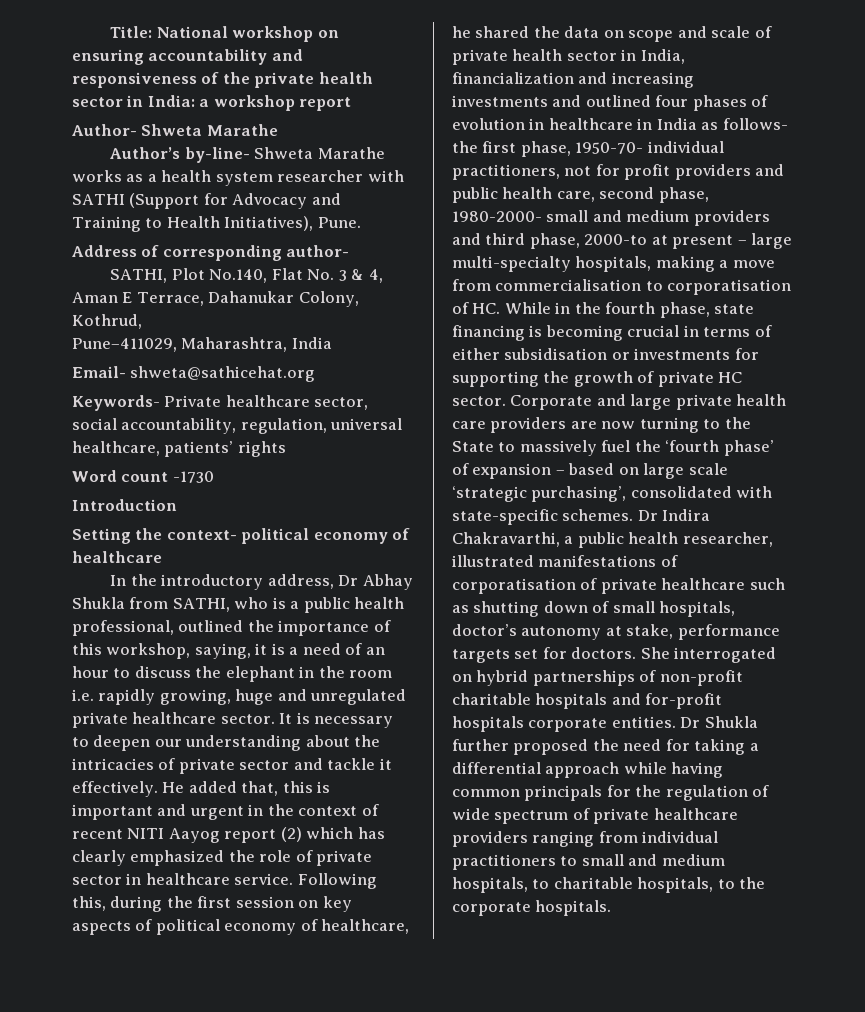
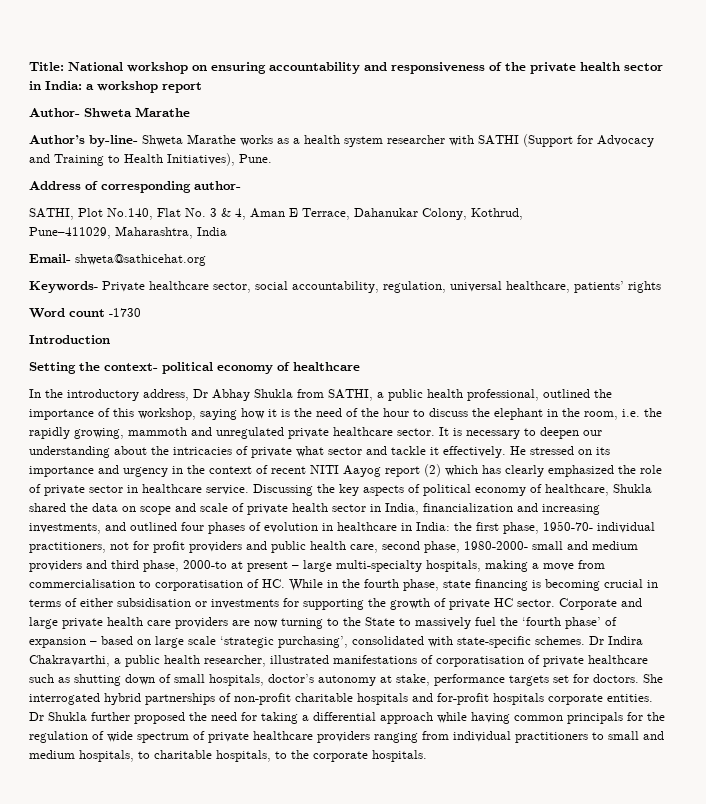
[234,597,286,609] who is -> (373, 395) none
[194,643,251,659] saying, -> [200,408,265,420] saying how
[289,647,299,655] a -> [294,408,312,417] the
[365,647,385,655] an -> [361,408,379,417] the
[349,670,393,678] [72,689,94,701] room i.e. -> [584,408,662,420] room, i.e. the
[235,689,274,705] huge -> [128,427,187,436] mammoth
(235, 766) none -> [296,446,324,457] what
[188,781,331,796] [72,804,244,820] added that, this is important and urgent -> [530,446,610,455] [29,465,168,477] stressed on its importance and urgency
[297,873,377,889] [72,896,319,912] Following this, during the first session on -> [253,484,335,496] Discussing the
[452,26,471,38] he -> [613,484,652,493] Shukla
[452,95,548,107] investments -> [29,523,101,534] investments,
[656,118,788,130] India as follows- -> [416,522,450,531] India:
[452,674,472,682] on -> (100, 699) none

